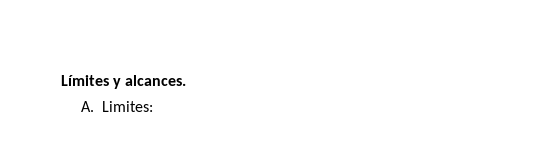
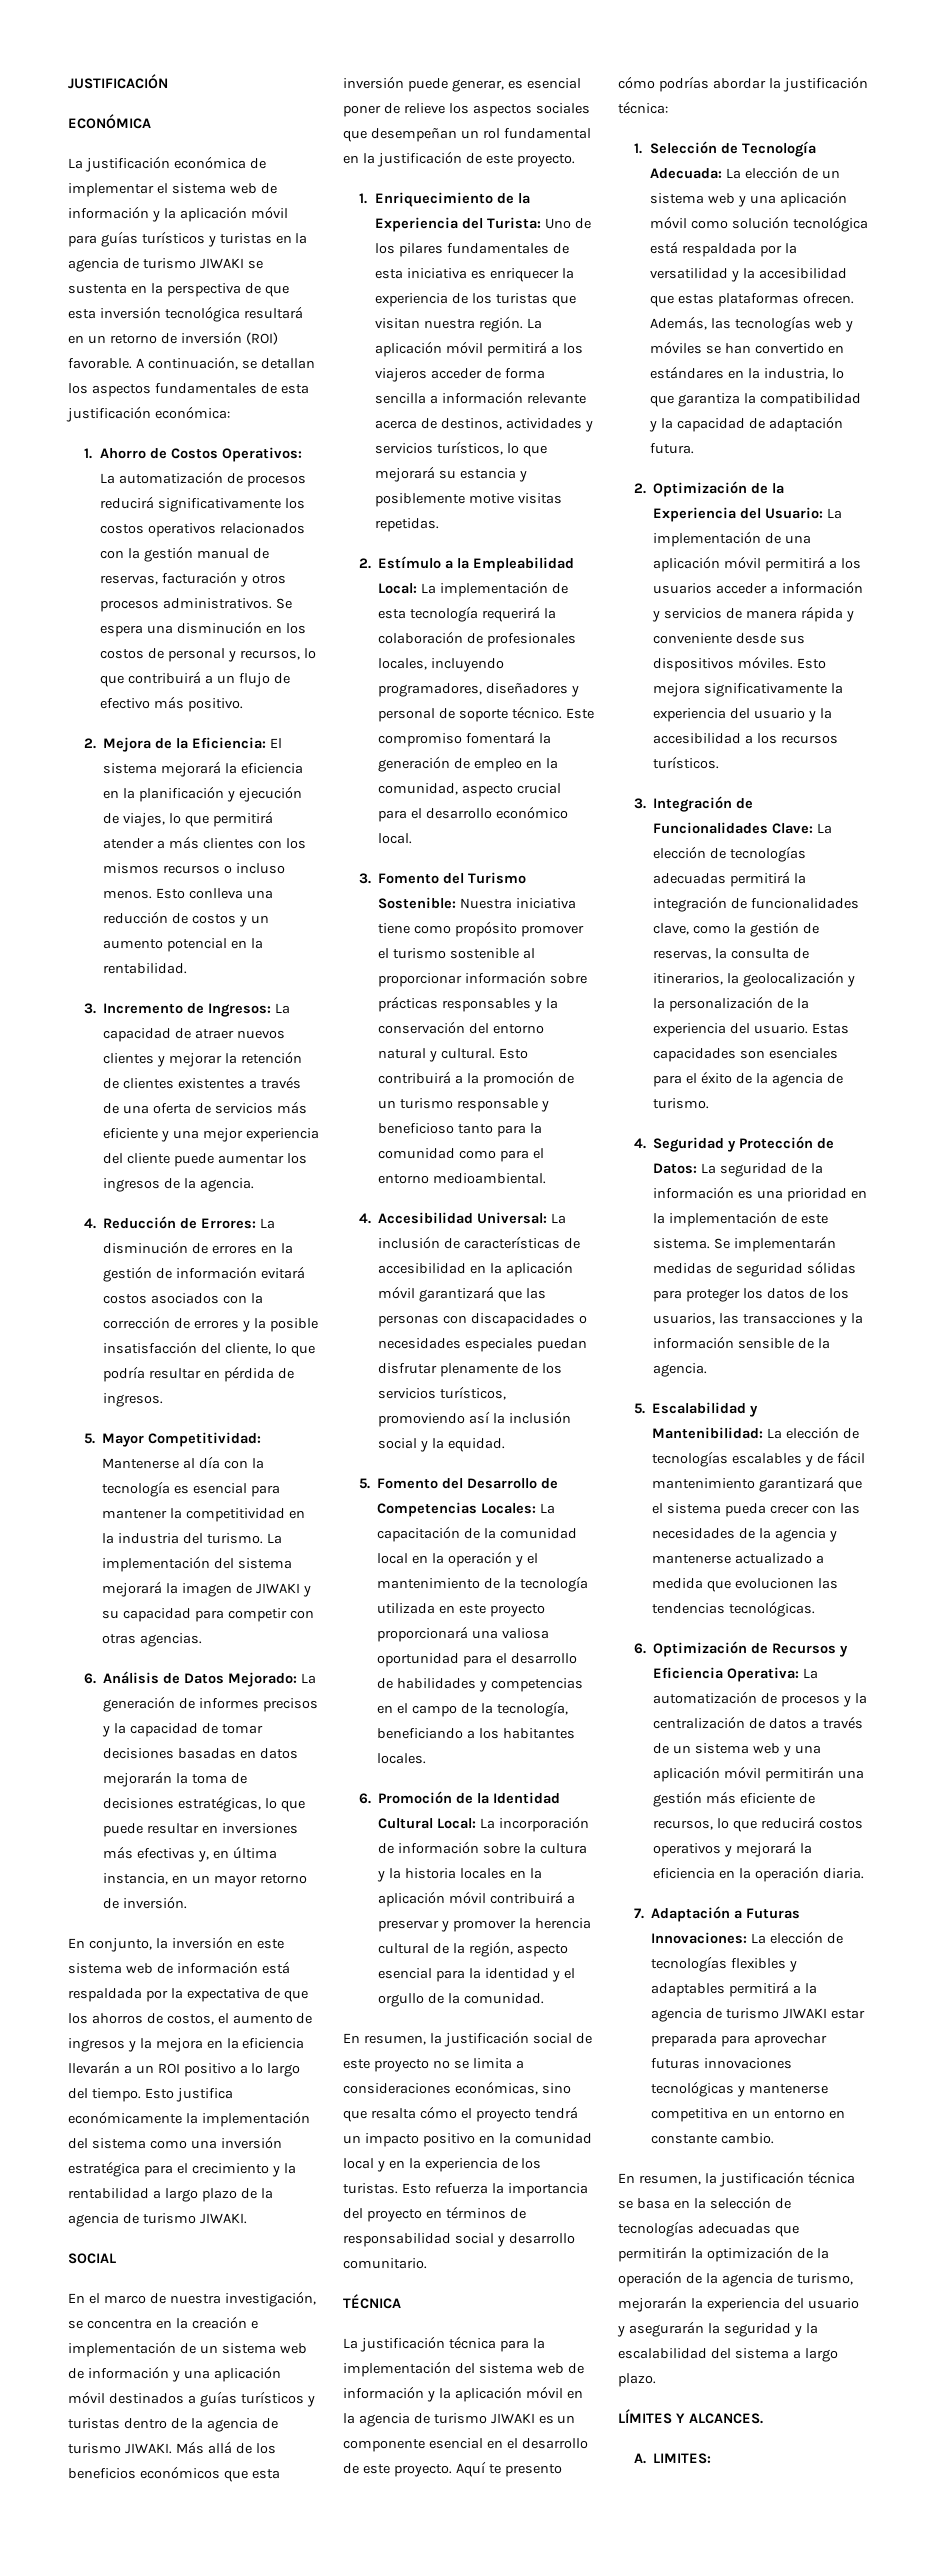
[61,75,187,89] [81,101,154,112] Límites y alcances. // A. Limites: -> [68,74,168,89] [68,114,151,129] [68,156,266,172] [68,183,277,197] [68,206,288,222] [68,231,308,247] [68,258,263,272] [68,283,289,297] [68,306,303,322] [68,331,278,345] [68,356,315,370] [68,383,309,397] [66,406,230,422] [84,447,302,462] [100,471,306,487] [100,496,305,512] [100,523,305,537] [100,546,269,562] [100,571,286,587] [100,598,292,612] [100,621,306,637] [100,648,316,662] [100,671,290,687] [100,696,243,712] [84,737,282,752] [103,761,304,777] [103,786,302,802] [103,811,273,827] [103,836,306,849] [103,863,286,874] [103,888,274,899] [103,911,269,927] [103,938,264,952] [103,963,188,974] [84,1003,291,1017] [103,1028,286,1042] [103,1051,302,1067] [103,1076,301,1089] [103,1101,307,1114] [103,1128,319,1142] [103,1153,307,1167] [103,1178,255,1192] [84,1216,276,1229] [103,1241,293,1254] [103,1266,306,1282] [103,1293,264,1304] [103,1316,318,1332] [103,1341,315,1357] [103,1366,294,1382] [103,1393,164,1407] [84,1432,262,1447] [102,1456,264,1469] [102,1481,281,1497] [102,1508,306,1522] [102,1533,282,1544] [102,1556,293,1572] [102,1581,311,1597] [102,1608,314,1622] [102,1633,203,1647] [84,1671,316,1687] [103,1696,319,1712] [102,1723,263,1737] [103,1748,299,1759] [103,1771,248,1787] [103,1796,306,1812] [103,1823,299,1837] [103,1846,277,1862] [103,1873,307,1887] [103,1896,188,1909] [68,1936,284,1952] [68,1961,290,1974] [68,1988,308,2002] [68,2013,313,2025] [68,2038,305,2052] [68,2061,301,2077] [68,2088,233,2102] [68,2111,310,2127] [68,2136,282,2149] [68,2161,296,2177] [68,2188,273,2202] [68,2213,247,2227] [68,2253,116,2264] [68,2291,316,2307] [68,2316,258,2329] [68,2341,307,2357] [68,2366,281,2382] [68,2391,315,2407] [68,2418,278,2432] [68,2441,276,2454] [68,2466,280,2482] [343,76,581,92] [343,103,590,117] [343,128,591,142] [343,151,575,167] [359,192,530,207] [375,217,591,232] [375,243,569,257] [375,268,574,282] [375,293,576,307] [375,316,542,332] [375,341,583,357] [375,368,545,382] [375,391,586,404] [375,418,593,432] [375,441,547,457] [375,466,527,482] [375,493,562,507] [375,518,440,532] [359,556,575,572] [378,581,569,597] [378,606,557,622] [378,631,577,647] [378,658,505,672] [378,683,580,697] [378,706,594,722] [378,731,552,747] [378,756,558,772] [378,783,562,797] [378,806,569,822] [378,833,413,844] [359,872,527,884] [378,897,577,909] [378,921,585,937] [378,948,536,959] [378,971,588,987] [378,996,559,1012] [378,1021,545,1034] [378,1048,529,1062] [378,1071,574,1087] [378,1098,550,1112] [378,1123,543,1137] [378,1148,545,1162] [378,1173,547,1184] [359,1212,567,1224] [378,1236,581,1249] [378,1261,574,1277] [378,1286,547,1302] [378,1313,588,1327] [378,1338,588,1352] [378,1363,563,1377] [378,1386,507,1400] [378,1411,572,1427] [378,1438,506,1452] [359,1478,559,1489] [377,1502,556,1517] [377,1526,578,1542] [377,1551,538,1567] [377,1576,589,1592] [377,1603,546,1617] [377,1626,550,1642] [377,1653,578,1667] [377,1678,584,1692] [377,1701,568,1717] [377,1728,576,1739] [377,1753,427,1764] [359,1791,561,1804] [378,1816,590,1832] [378,1841,587,1854] [377,1868,542,1882] [378,1891,576,1907] [378,1918,591,1932] [378,1941,568,1957] [378,1968,575,1982] [378,1993,545,2007] [343,2031,592,2047] [343,2058,524,2072] [343,2081,571,2095] [343,2106,578,2122] [343,2133,592,2147] [343,2158,542,2172] [343,2183,588,2197] [343,2206,526,2222] [343,2233,575,2247] [343,2258,427,2269] [343,2294,401,2309] [343,2336,545,2352] [343,2361,584,2377] [343,2386,583,2402] [343,2413,576,2427] [343,2438,588,2452] [343,2461,562,2477] [618,76,868,92] [618,101,668,114] [634,141,816,157] [650,166,840,179] [650,191,847,207] [650,216,868,232] [650,241,797,257] [650,268,847,282] [650,293,854,307] [650,316,853,332] [650,341,844,354] [650,366,844,380] [650,393,861,407] [649,416,843,432] [650,443,695,454] [634,481,785,497] [653,507,843,522] [653,531,812,547] [653,556,861,572] [653,581,864,594] [652,606,854,622] [653,633,806,644] [653,656,827,672] [653,683,844,697] [653,708,832,722] [653,733,839,744] [653,756,720,769] [634,796,754,812] [653,822,833,834] [653,846,807,862] [653,871,807,887] [653,896,860,912] [653,921,819,937] [653,948,810,960] [653,971,856,987] [653,996,810,1012] [653,1023,850,1037] [653,1048,839,1062] [653,1071,843,1087] [653,1098,710,1109] [634,1136,835,1152] [653,1163,823,1177] [653,1186,867,1202] [653,1211,829,1227] [653,1236,837,1252] [653,1261,857,1277] [653,1288,849,1302] [653,1313,863,1327] [653,1336,831,1349] [653,1363,708,1377] [634,1402,759,1417] [652,1426,860,1439] [652,1451,865,1467] [652,1476,863,1492] [652,1503,860,1517] [652,1528,837,1542] [652,1553,825,1564] [652,1578,839,1592] [652,1601,816,1617] [634,1641,849,1657] [653,1667,819,1682] [653,1691,867,1707] [653,1716,863,1729] [653,1743,821,1757] [653,1766,865,1782] [653,1791,816,1807] [653,1816,863,1832] [653,1841,813,1857] [653,1866,864,1882] [634,1906,801,1922] [651,1931,844,1944] [651,1956,798,1972] [651,1981,818,1997] [651,2008,865,2022] [651,2033,828,2047] [651,2058,793,2069] [651,2081,829,2097] [651,2108,845,2122] [651,2133,775,2144] [618,2171,855,2187] [618,2196,791,2209] [618,2221,799,2237] [618,2246,829,2262] [618,2271,853,2287] [618,2296,859,2312] [617,2321,818,2337] [618,2348,838,2362] [618,2373,656,2387] [618,2409,763,2424] [634,2453,712,2464] JUSTIFICACIÓN // ECONÓMICA // La justificación económica de implementar el sistema web de información y la aplicación móvil para guías turísticos y turistas en la agencia de turismo JIWAKI se sustenta en la perspectiva de que esta inversión tecnológica resultará en un retorno de inversión (ROI) favorable. A continuación, se detallan los aspectos fundamentales de esta justificación económica: // 1. Ahorro de Costos Operativos: La automatización de procesos reducirá significativamente los costos operativos relacionados con la gestión manual de reservas, facturación y otros procesos administrativos. Se espera una disminución en los costos de personal y recursos, lo que contribuirá a un flujo de efectivo más positivo. // 2. Mejora de la Eficiencia: El sistema mejorará la eficiencia en la planificación y ejecución de viajes, lo que permitirá atender a más clientes con los mismos recursos o incluso menos. Esto conlleva una reducción de costos y un aumento potencial en la rentabilidad. // 3. Incremento de Ingresos: La capacidad de atraer nuevos clientes y mejorar la retención de clientes existentes a través de una oferta de servicios más eficiente y una mejor experiencia del cliente puede aumentar los ingresos de la agencia. // 4. Reducción de Errores: La disminución de errores en la gestión de información evitará costos asociados con la corrección de errores y la posible insatisfacción del cliente, lo que podría resultar en pérdida de ingresos. // 5. Mayor Competitividad: Mantenerse al día con la tecnología es esencial para mantener la competitividad en la industria del turismo. La implementación del sistema mejorará la imagen de JIWAKI y su capacidad para competir con otras agencias. // 6. Análisis de Datos Mejorado: La generación de informes precisos y la capacidad de tomar decisiones basadas en datos mejorarán la toma de decisiones estratégicas, lo que puede resultar en inversiones más efectivas y, en última instancia, en un mayor retorno de inversión. // En conjunto, la inversión en este sistema web de información está respaldada por la expectativa de que los ahorros de costos, el aumento de ingresos y la mejora en la eficiencia llevarán a un ROI positivo a lo largo del tiempo. Esto justifica económicamente la implementación del sistema como una inversión estratégica para el crecimiento y la rentabilidad a largo plazo de la agencia de turismo JIWAKI. // SOCIAL // En el marco de nuestra investigación, se concentra en la creación e implementación de un sistema web de información y una aplicación móvil destinados a guías turísticos y turistas dentro de la agencia de turismo JIWAKI. Más allá de los beneficios económicos que esta inversión puede generar, es esencial poner de relieve los aspectos sociales que desempeñan un rol fundamental en la justificación de este proyecto. // 1. Enriquecimiento de la Experiencia del Turista: Uno de los pilares fundamentales de esta iniciativa es enriquecer la experiencia de los turistas que visitan nuestra región. La aplicación móvil permitirá a los viajeros acceder de forma sencilla a información relevante acerca de destinos, actividades y servicios turísticos, lo que mejorará su estancia y posiblemente motive visitas repetidas. // 2. Estímulo a la Empleabilidad Local: La implementación de esta tecnología requerirá la colaboración de profesionales locales, incluyendo programadores, diseñadores y personal de soporte técnico. Este compromiso fomentará la generación de empleo en la comunidad, aspecto crucial para el desarrollo económico local. // 3. Fomento del Turismo Sostenible: Nuestra iniciativa tiene como propósito promover el turismo sostenible al proporcionar información sobre prácticas responsables y la conservación del entorno natural y cultural. Esto contribuirá a la promoción de un turismo responsable y beneficioso tanto para la comunidad como para el entorno medioambiental. // 4. Accesibilidad Universal: La inclusión de características de accesibilidad en la aplicación móvil garantizará que las personas con discapacidades o necesidades especiales puedan disfrutar plenamente de los servicios turísticos, promoviendo así la inclusión social y la equidad. // 5. Fomento del Desarrollo de Competencias Locales: La capacitación de la comunidad local en la operación y el mantenimiento de la tecnología utilizada en este proyecto proporcionará una valiosa oportunidad para el desarrollo de habilidades y competencias en el campo de la tecnología, beneficiando a los habitantes locales. // 6. Promoción de la Identidad Cultural Local: La incorporación de información sobre la cultura y la historia locales en la aplicación móvil contribuirá a preservar y promover la herencia cultural de la región, aspecto esencial para la identidad y el orgullo de la comunidad. // En resumen, la justificación social de este proyecto no se limita a consideraciones económicas, sino que resalta cómo el proyecto tendrá un impacto positivo en la comunidad local y en la experiencia de los turistas. Esto refuerza la importancia del proyecto en términos de responsabilidad social y desarrollo comunitario. // TÉCNICA // La justificación técnica para la implementación del sistema web de información y la aplicación móvil en la agencia de turismo JIWAKI es un componente esencial en el desarrollo de este proyecto. Aquí te presento cómo podrías abordar la justificación técnica: // 1. Selección de Tecnología Adecuada: La elección de un sistema web y una aplicación móvil como solución tecnológica está respaldada por la versatilidad y la accesibilidad que estas plataformas ofrecen. Además, las tecnologías web y móviles se han convertido en estándares en la industria, lo que garantiza la compatibilidad y la capacidad de adaptación futura. // 2. Optimización de la Experiencia del Usuario: La implementación de una aplicación móvil permitirá a los usuarios acceder a información y servicios de manera rápida y conveniente desde sus dispositivos móviles. Esto mejora significativamente la experiencia del usuario y la accesibilidad a los recursos turísticos. // 3. Integración de Funcionalidades Clave: La elección de tecnologías adecuadas permitirá la integración de funcionalidades clave, como la gestión de reservas, la consulta de itinerarios, la geolocalización y la personalización de la experiencia del usuario. Estas capacidades son esenciales para el éxito de la agencia de turismo. // 4. Seguridad y Protección de Datos: La seguridad de la información es una prioridad en la implementación de este sistema. Se implementarán medidas de seguridad sólidas para proteger los datos de los usuarios, las transacciones y la información sensible de la agencia. // 5. Escalabilidad y Mantenibilidad: La elección de tecnologías escalables y de fácil mantenimiento garantizará que el sistema pueda crecer con las necesidades de la agencia y mantenerse actualizado a medida que evolucionen las tendencias tecnológicas. // 6. Optimización de Recursos y Eficiencia Operativa: La automatización de procesos y la centralización de datos a través de un sistema web y una aplicación móvil permitirán una gestión más eficiente de recursos, lo que reducirá costos operativos y mejorará la eficiencia en la operación diaria. // 7. Adaptación a Futuras Innovaciones: La elección de tecnologías flexibles y adaptables permitirá a la agencia de turismo JIWAKI estar preparada para aprovechar futuras innovaciones tecnológicas y mantenerse competitiva en un entorno en constante cambio. // En resumen, la justificación técnica se basa en la selección de tecnologías adecuadas que permitirán la optimización de la operación de la agencia de turismo, mejorarán la experiencia del usuario y asegurarán la seguridad y la escalabilidad del sistema a largo plazo. // LÍMITES Y ALCANCES. // A. LIMITES:

